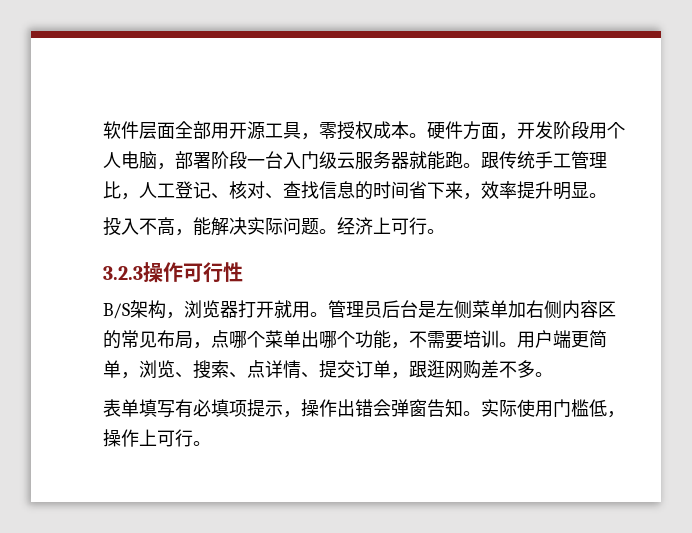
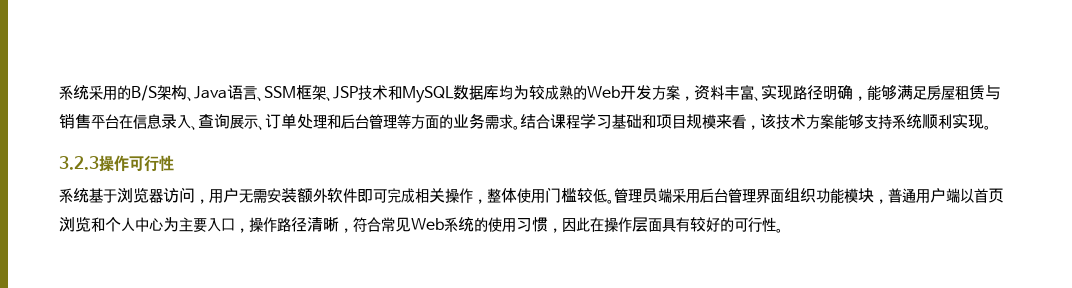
[103,121,625,140] [103,151,607,170] [103,181,607,200] [103,217,445,236] [103,262,243,283] [103,300,616,319] [103,330,607,349] [103,360,553,379] [103,399,625,418] [103,429,193,447] 软件层面全部用开源工具，零授权成本。硬件方面，开发阶段用个人电脑，部署阶段一台入门级云服务器就能跑。跟传统手工管理比，人工登记、核对、查找信息的时间省下来，效率提升明显。 // 投入不高，能解决实际问题。经济上可行。 // 3.2.3操作可行性 // B/S架构，浏览器打开就用。管理员后台是左侧菜单加右侧内容区的常见布局，点哪个菜单出哪个功能，不需要培训。用户端更简单，浏览、搜索、点详情、提交订单，跟逛网购差不多。 // 表单填写有必填项提示，操作出错会弹窗告知。实际使用门槛低，操作上可行 -> [59,84,1001,103] [59,113,991,130] [59,155,174,172] [59,187,1004,204] [59,216,776,233] 系统采用的B/S架构、Java语言、SSM框架、JSP技术和MySQL数据库均为较成熟的Web开发方案，资料丰富、实现路径明确，能够满足房屋租赁与销售平台在信息录入、查询展示、订单处理和后台管理等方面的业务需求。结合课程学习基础和项目规模来看，该技术方案能够支持系统顺利实现。 // 3.2.3操作可行性 // 系统基于浏览器访问，用户无需安装额外软件即可完成相关操作，整体使用门槛较低。管理员端采用后台管理界面组织功能模块，普通用户端以首页浏览和个人中心为主要入口，操作路径清晰，符合常见Web系统的使用习惯，因此在操作层面具有较好的可行性

